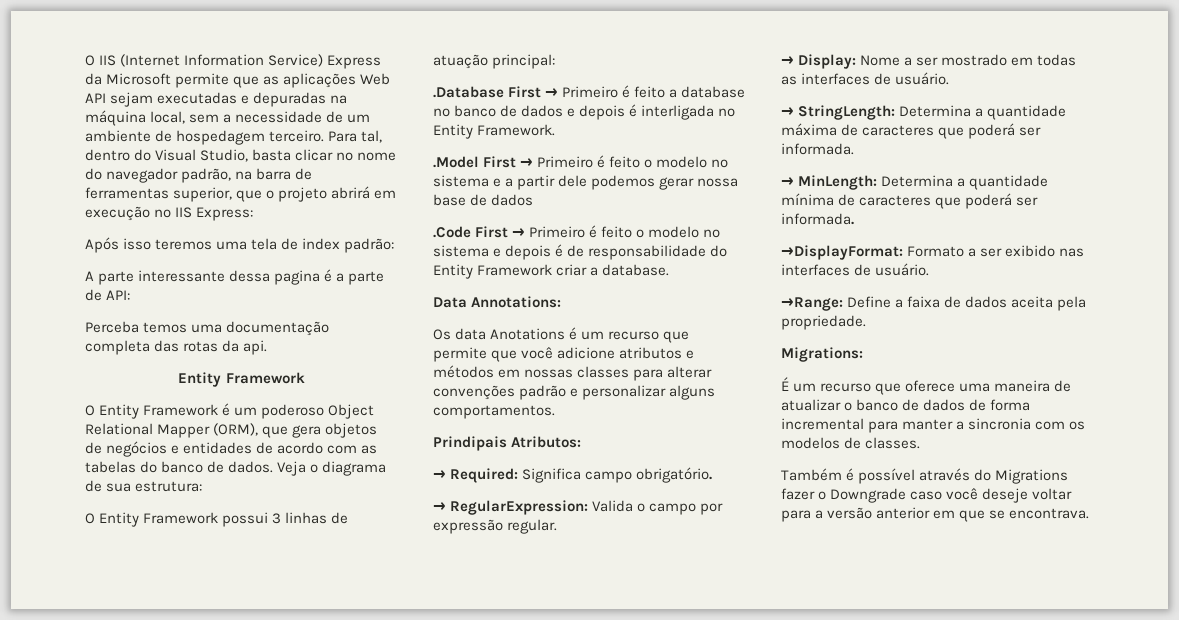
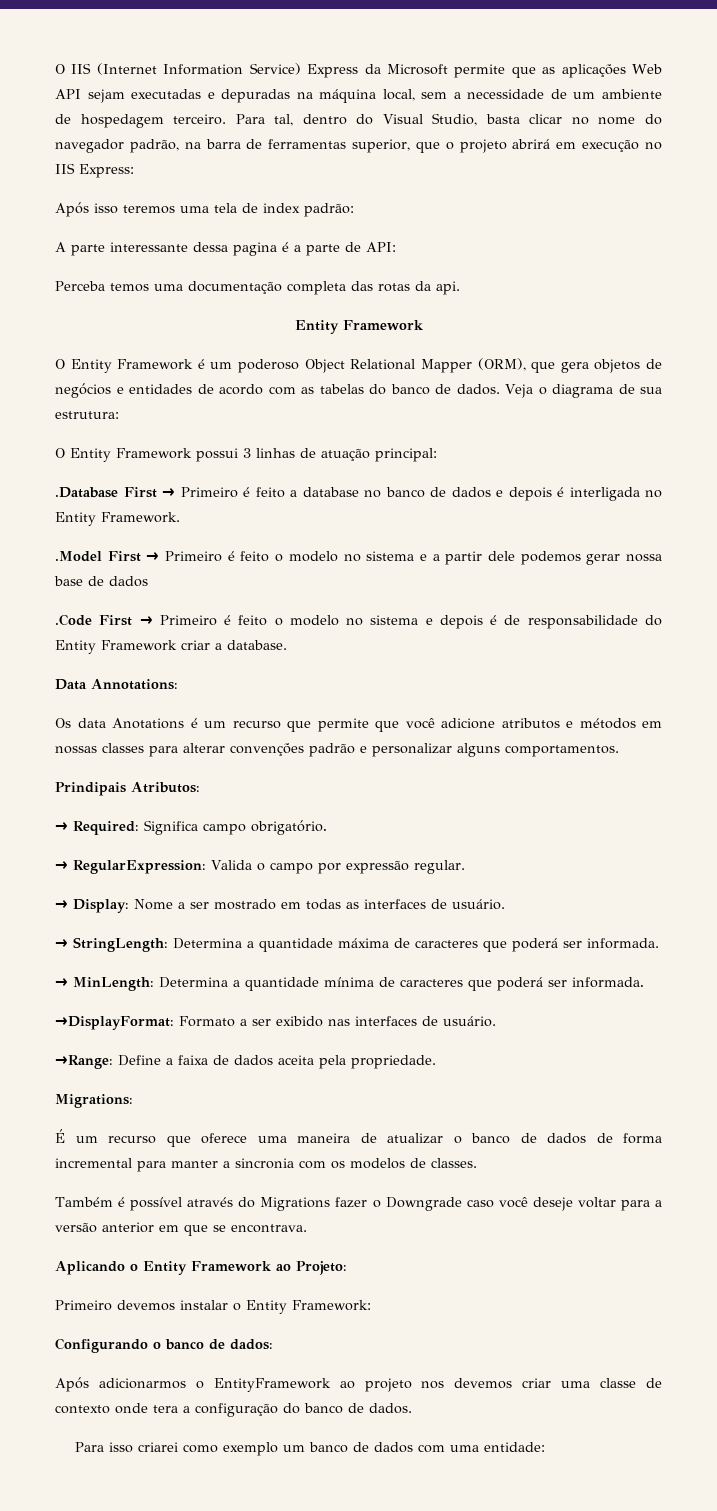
(1090, 513) none -> [55,1261,347,1275] [55,1300,371,1314] [55,1338,273,1353] [55,1377,663,1392] [55,1403,412,1417] [74,1442,545,1456] // Aplicando o Entity Framework ao Projeto: // Primeiro devemos instalar o Entity Framework: // Configurando o banco de dados: // Após adicionarmos o EntityFramework ao projeto nos devemos criar uma classe de contexto onde tera a configuração do banco de dados. // Para isso criarei como exemplo um banco de dados com uma entidade:

